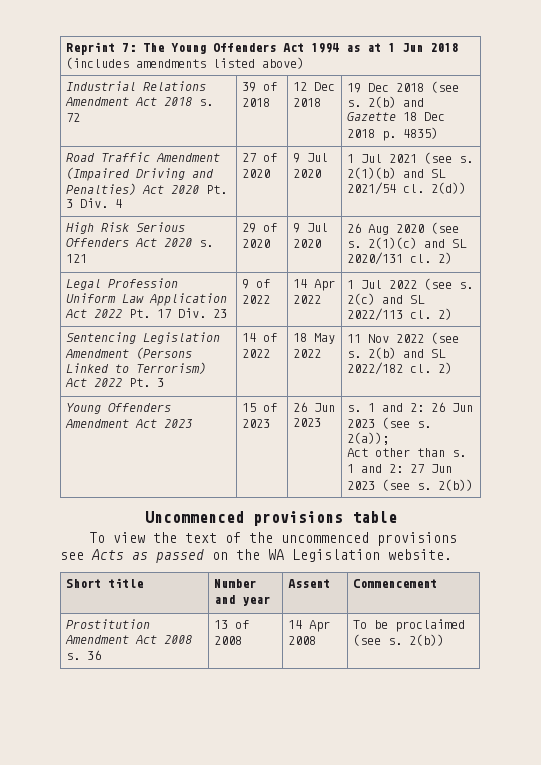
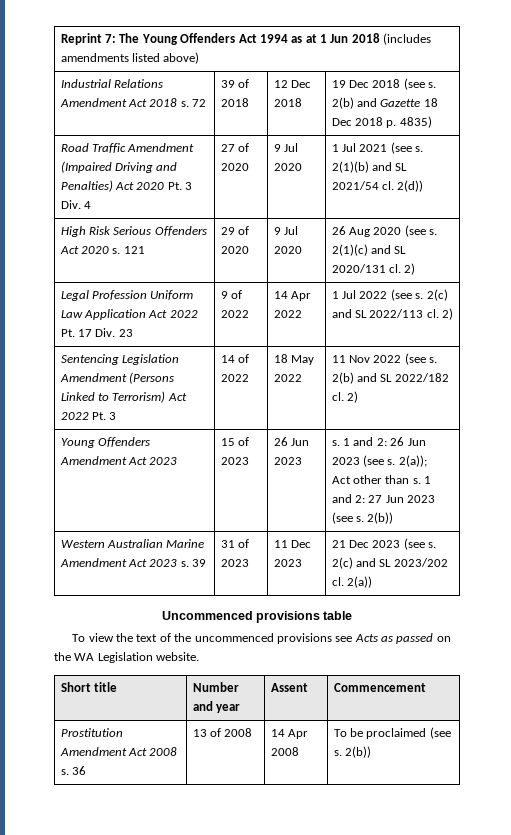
(474, 485) none -> [60,539,205,548] [59,558,207,567] [220,539,250,548] [220,559,249,567] [273,540,312,548] [273,559,302,567] [331,538,437,550] [331,557,448,569] [331,576,373,588] // Western Australian Marine Amendment Act 2023 s. 39 | 31 of 2023 | 11 Dec 2023 | 21 Dec 2023 (see s. 2(c) and SL 2023/202 cl. 2(a))

